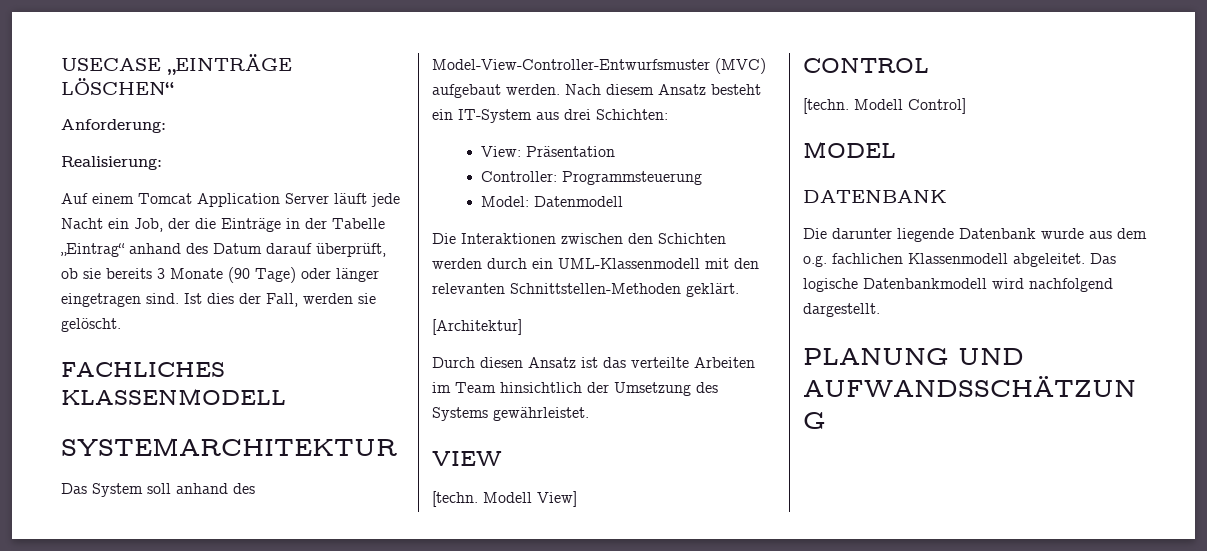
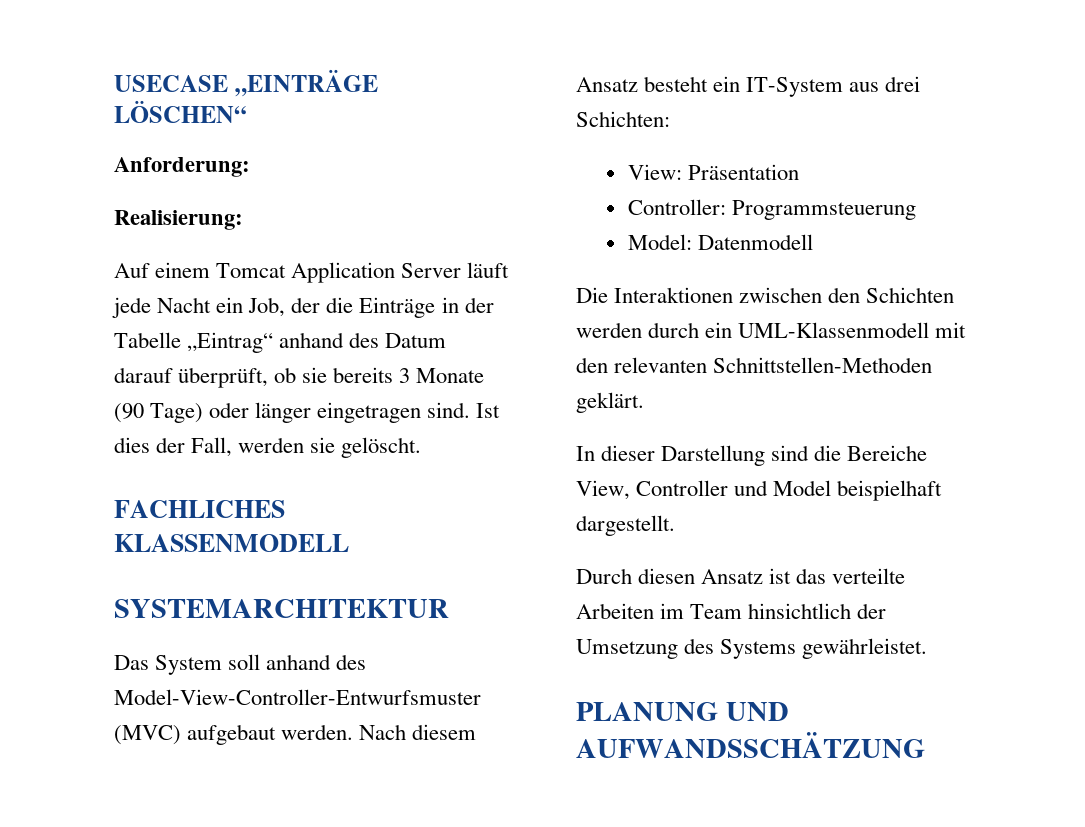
[432,319,522,335] [Architektur] -> [576,445,928,466] [576,480,943,501] [576,515,675,536] In dieser Darstellung sind die Bereiche View, Controller und Model beispielhaft dargestellt.
[432,451,502,466] [432,491,577,507] [803,58,929,73] [803,98,966,114] [803,141,896,158] [803,190,947,203] [803,228,1147,242] [803,253,1116,267] [803,278,1113,292] [803,303,880,317] // VIEW // [techn. Modell View] // CONTROL // [techn. Modell Control] // MODEL // DATENBANK // Die darunter liegende Datenbank wurde aus dem o.g. fachlichen Klassenmodell abgeleitet. Das logische Datenbankmodell wird nachfolgend dargestellt. -> (928, 648) none

